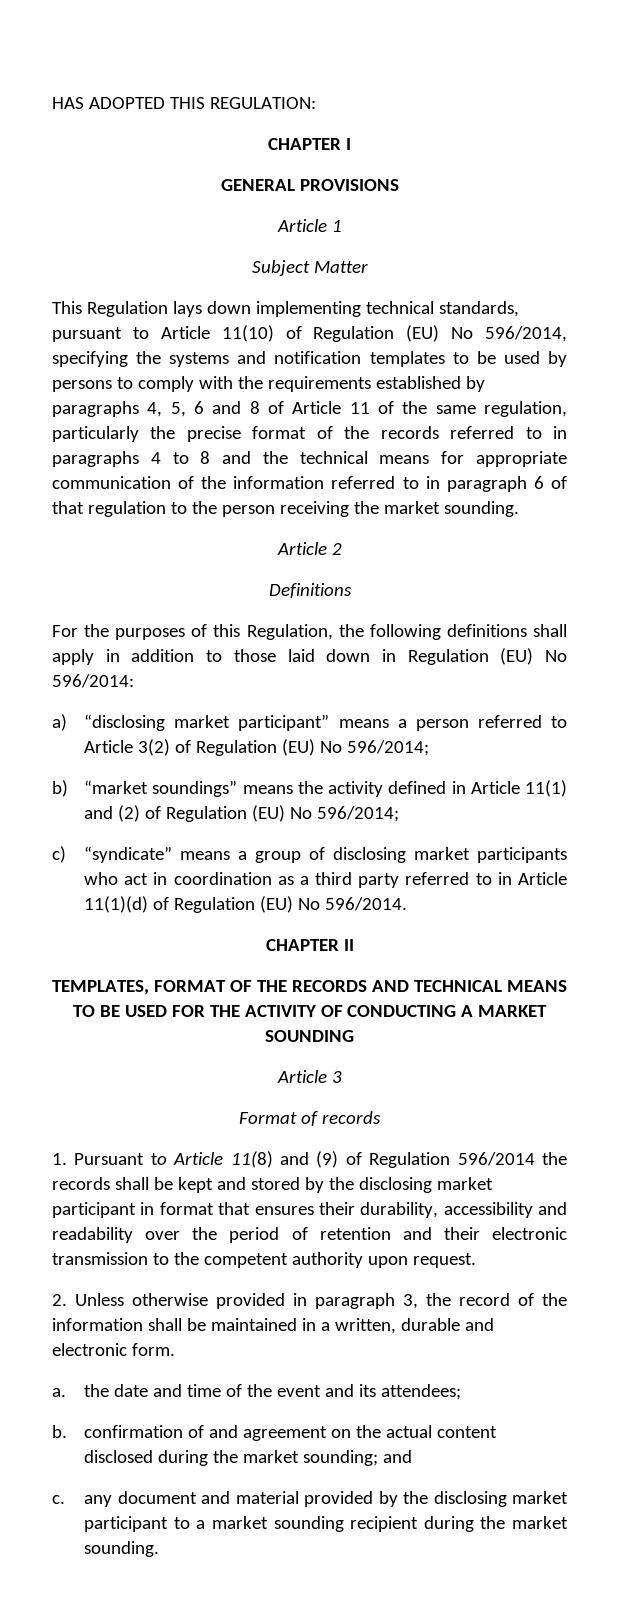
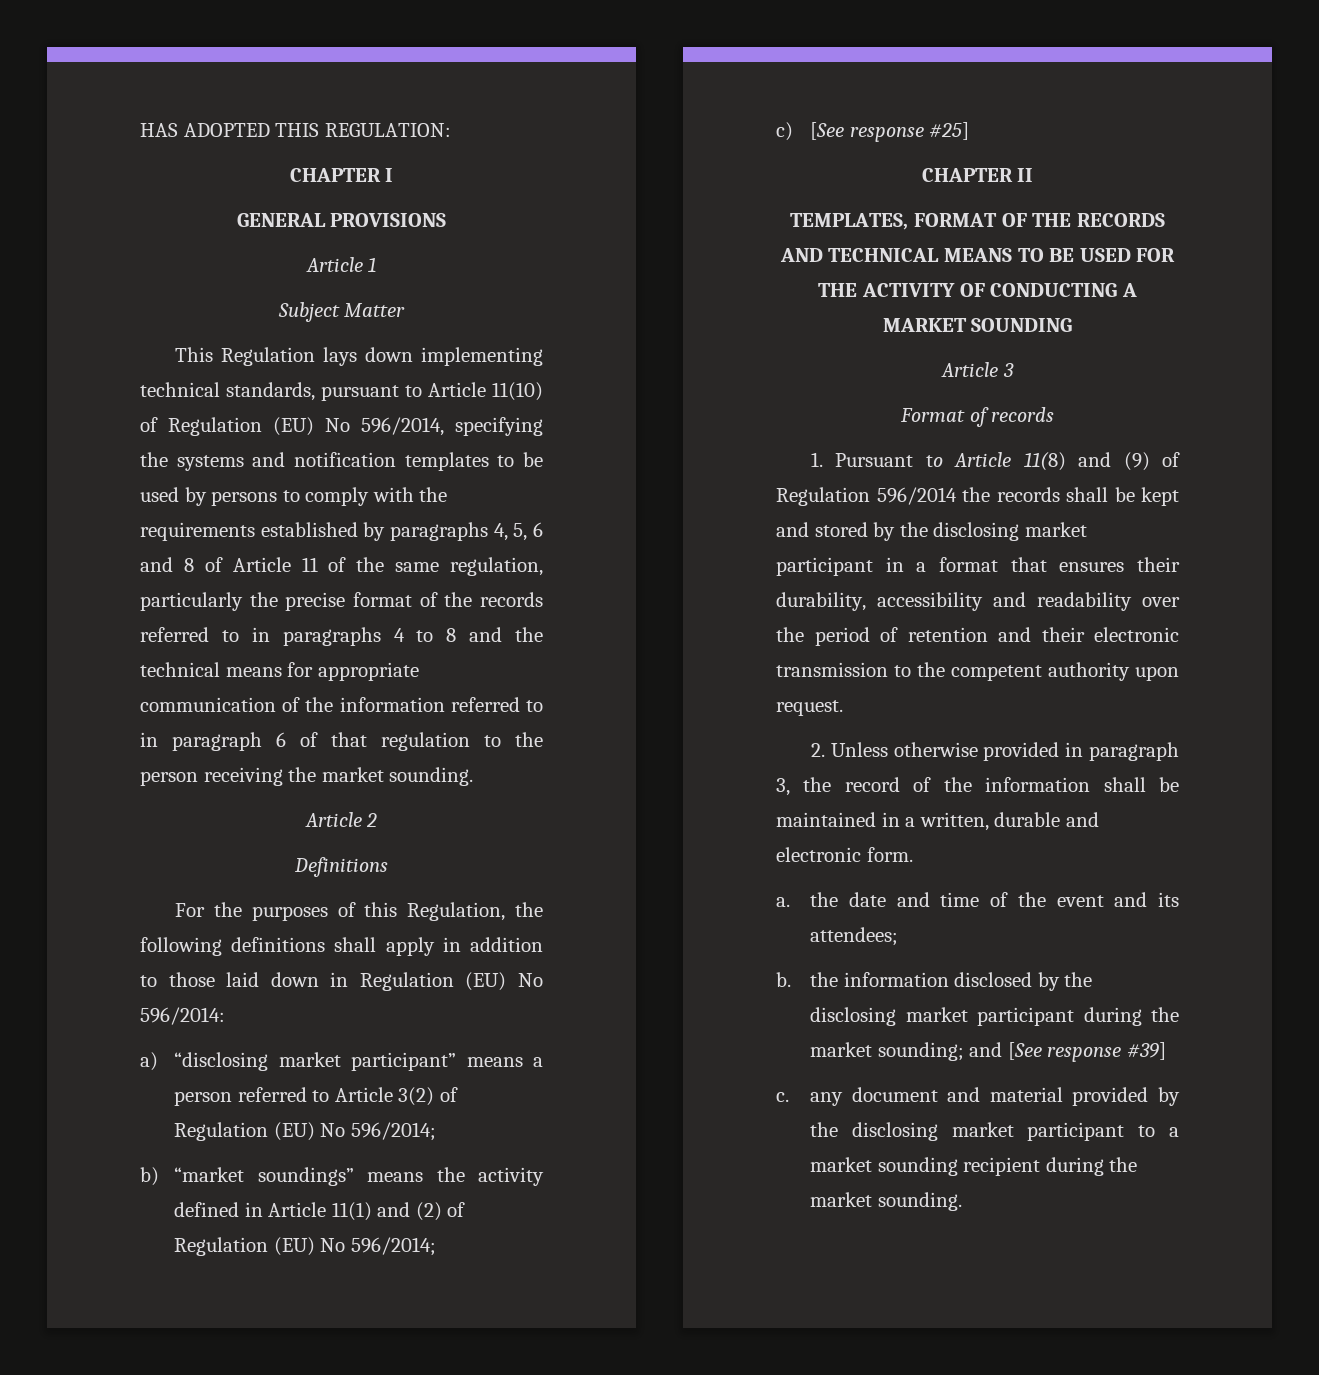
[84,846,567,863] [84,872,567,888] [84,896,408,913] “syndicate” means a group of disclosing market participants who act in coordination as a third party referred to in Article 11(1)(d) of Regulation (EU) No 596/2014. -> [810,122,970,142] [See response #25]
(155, 1208) none -> [916,562,927,572] a
[84,1425,498,1441] [84,1450,154,1463] confirmation of and agreement on the actual content disclosed -> [810,972,1093,991] [810,1007,1075,1026] the information disclosed by the disclosing market participant
(413, 1456) none -> [1007,1042,1166,1062] [See response #39]

